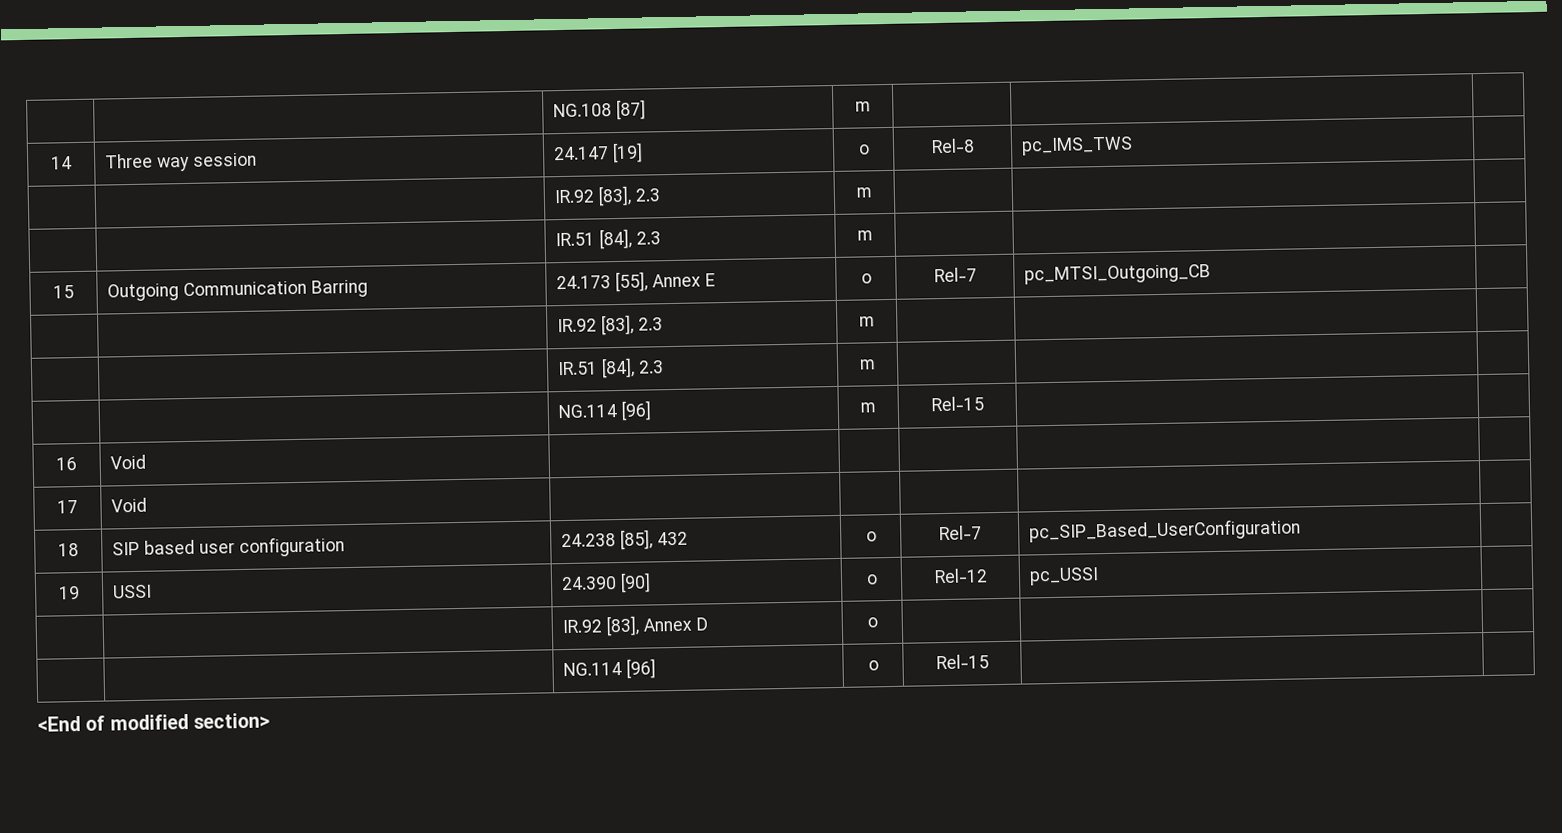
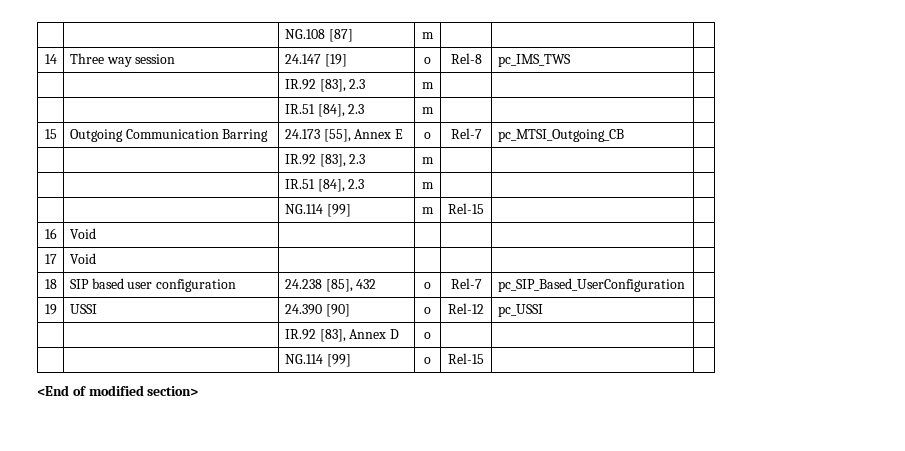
[621,400,653,421] [96] -> [326,204,351,217] [99]
[626,658,657,679] [96] -> [326,354,351,367] [99]

